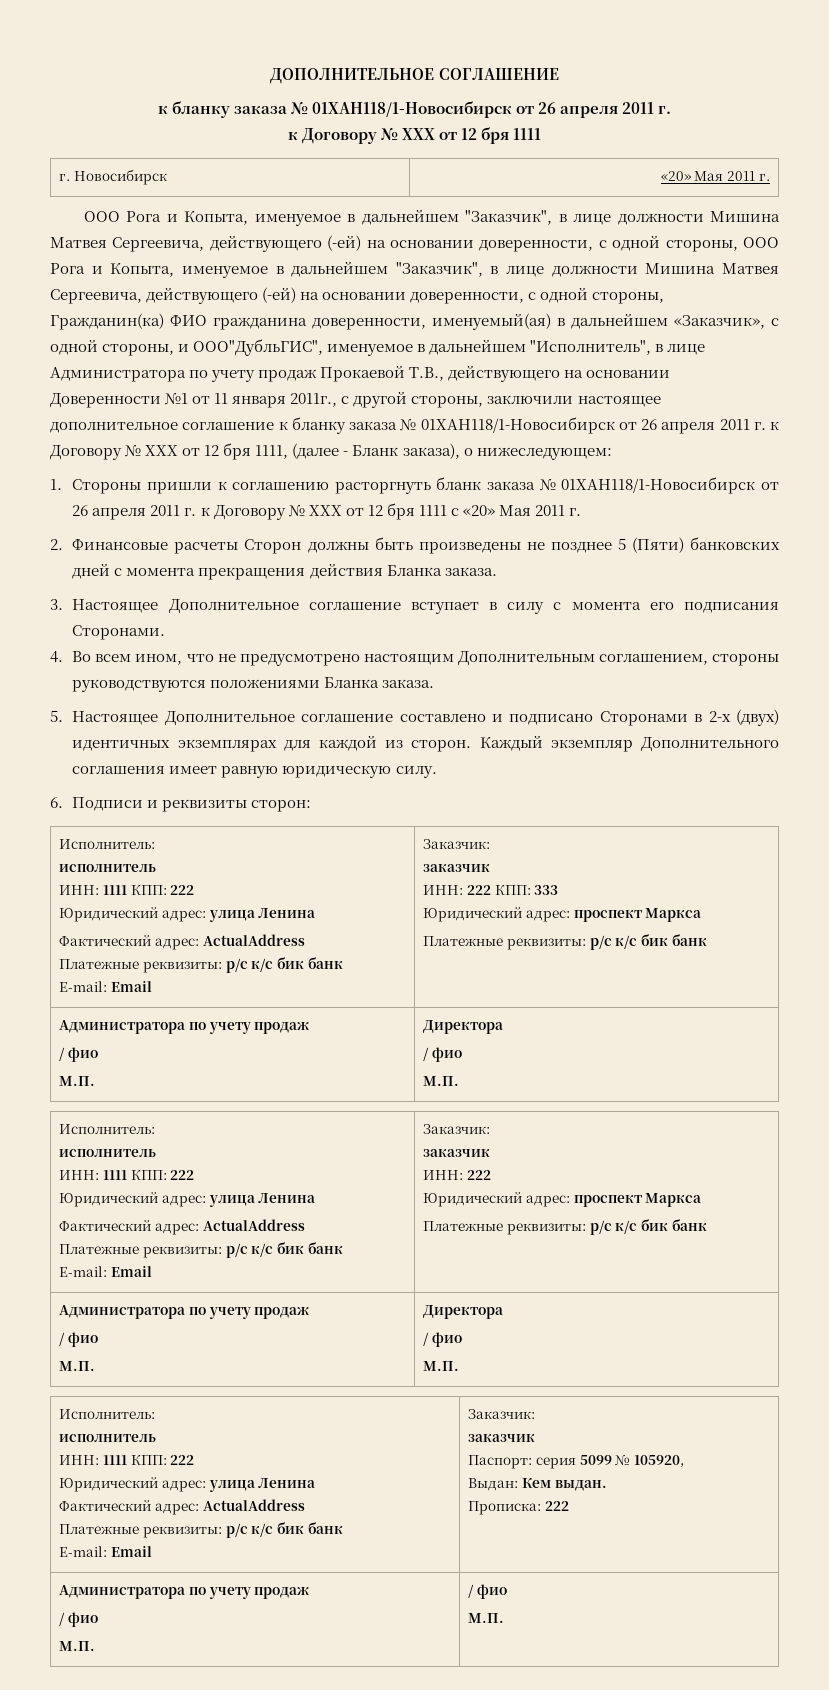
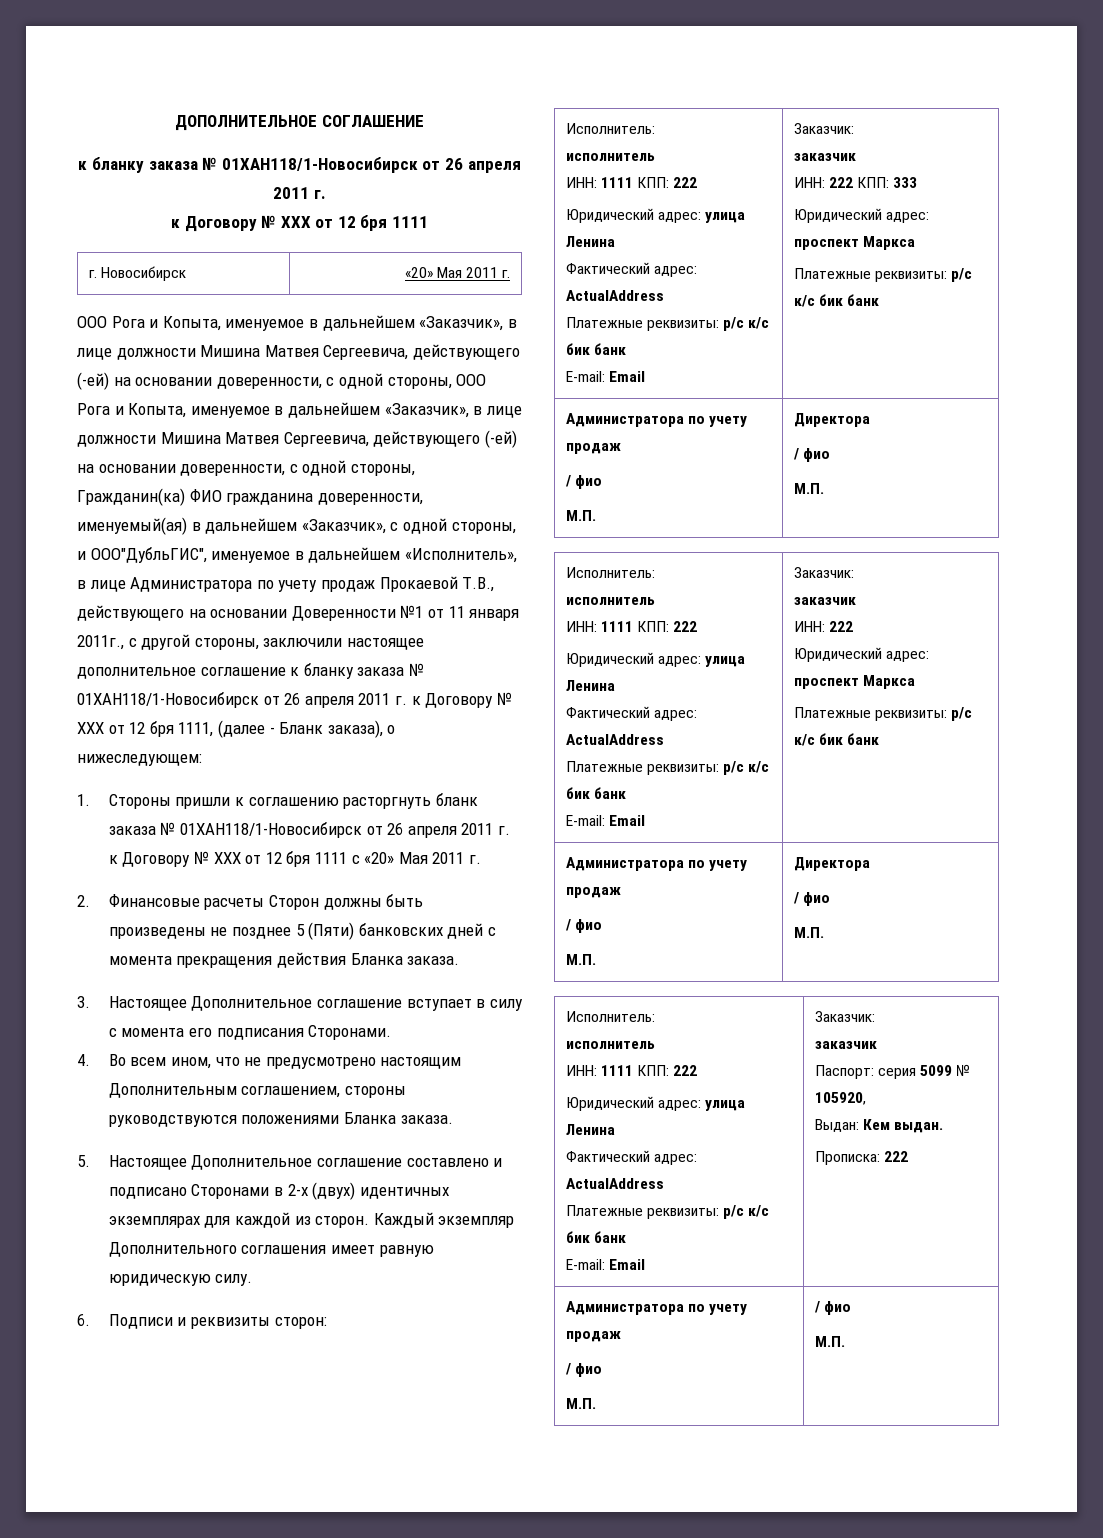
[465,210,553,225] "Заказчик", -> [419,316,504,331] «Заказчик»,
[395,262,483,277] "Заказчик", -> [384,403,469,418] «Заказчик»,
[530,340,652,355] "Исполнитель", -> [404,548,517,563] «Исполнитель»,

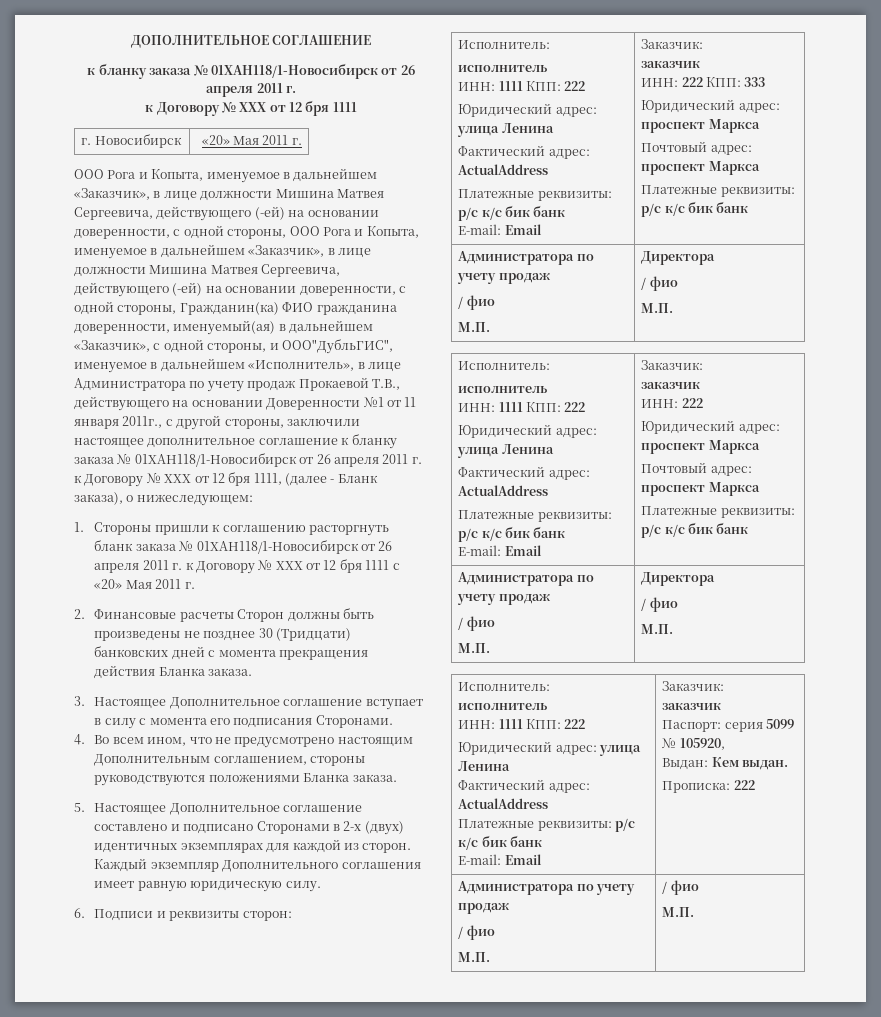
[295,922,355,940] 5 (Пяти) -> [258,628,351,641] 30 (Тридцати)
(915, 243) none -> [641,141,752,155] [641,161,760,175] // Почтовый адрес: проспект Маркса
(915, 682) none -> [641,462,752,476] [641,482,760,496] // Почтовый адрес: проспект Маркса

